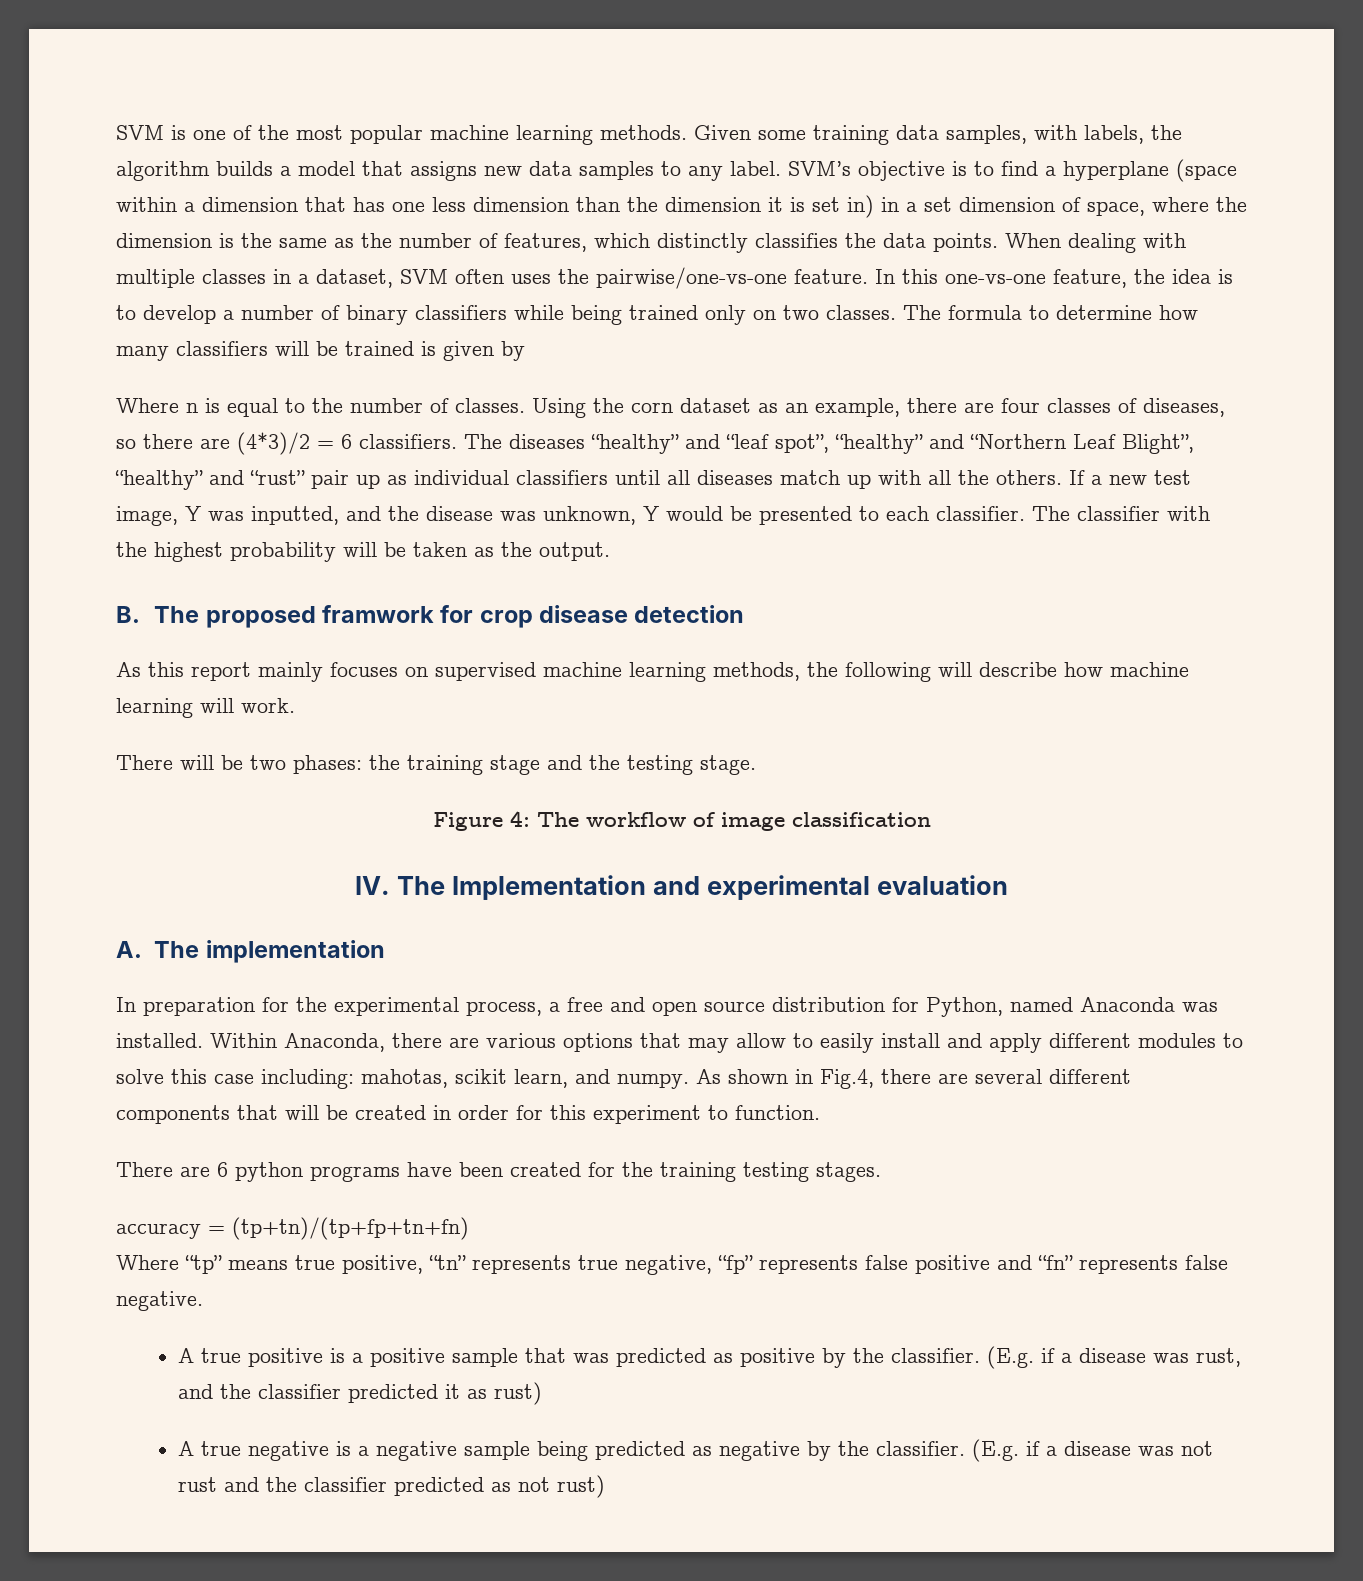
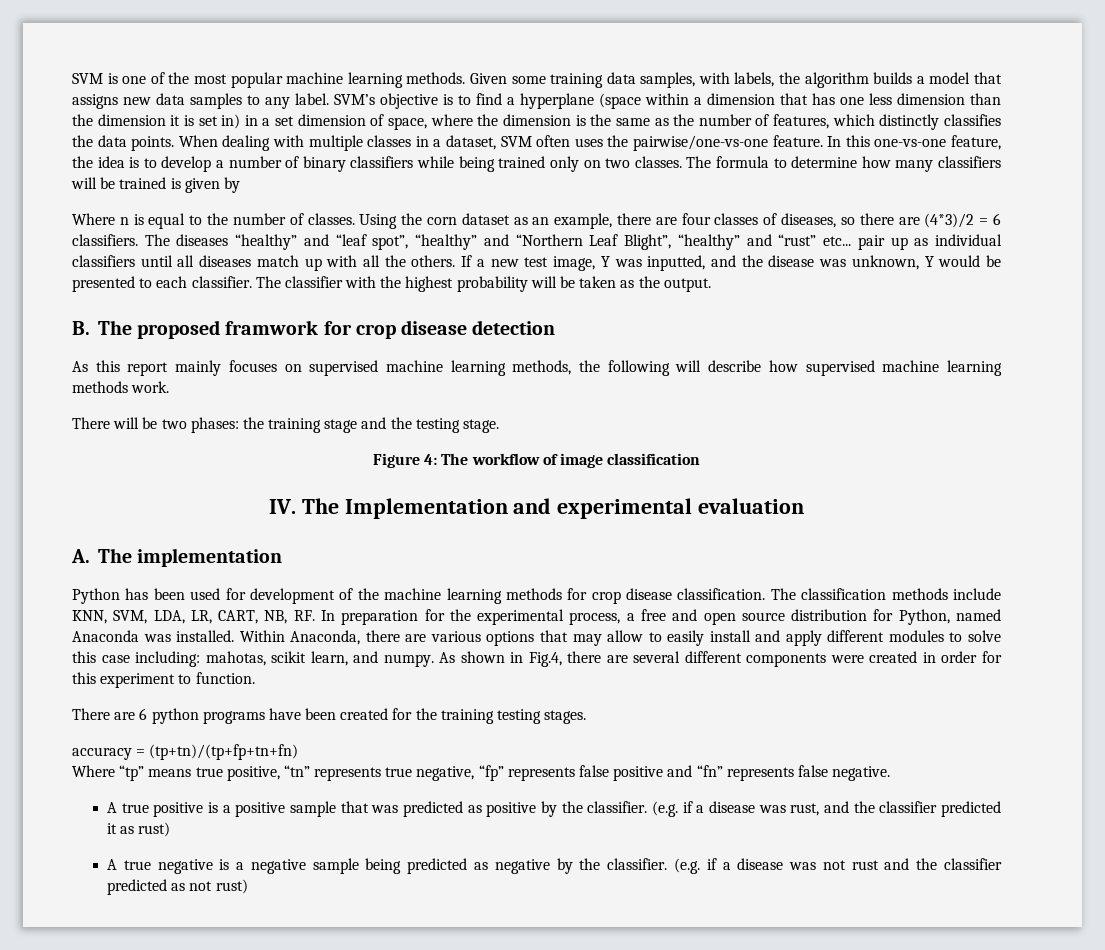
(305, 477) none -> [823,236,852,246] etc...
[1110,662,1189,677] [116,698,234,718] machine learning will -> [805,360,1003,376] [72,381,128,393] supervised machine learning methods
(385, 951) none -> [72,588,1002,604] [72,610,315,624] Python has been used for development of the machine learning methods for crop disease classification. The classification methods include KNN, SVM, LDA, LR, CART, NB, RF.
[237,1105,348,1120] that will be -> [830,655,864,663] were
[986,1346,1034,1369] (E.g. -> [651,801,678,817] (e.g.
[971,1439,1019,1462] (E.g. -> [673,858,700,874] (e.g.

